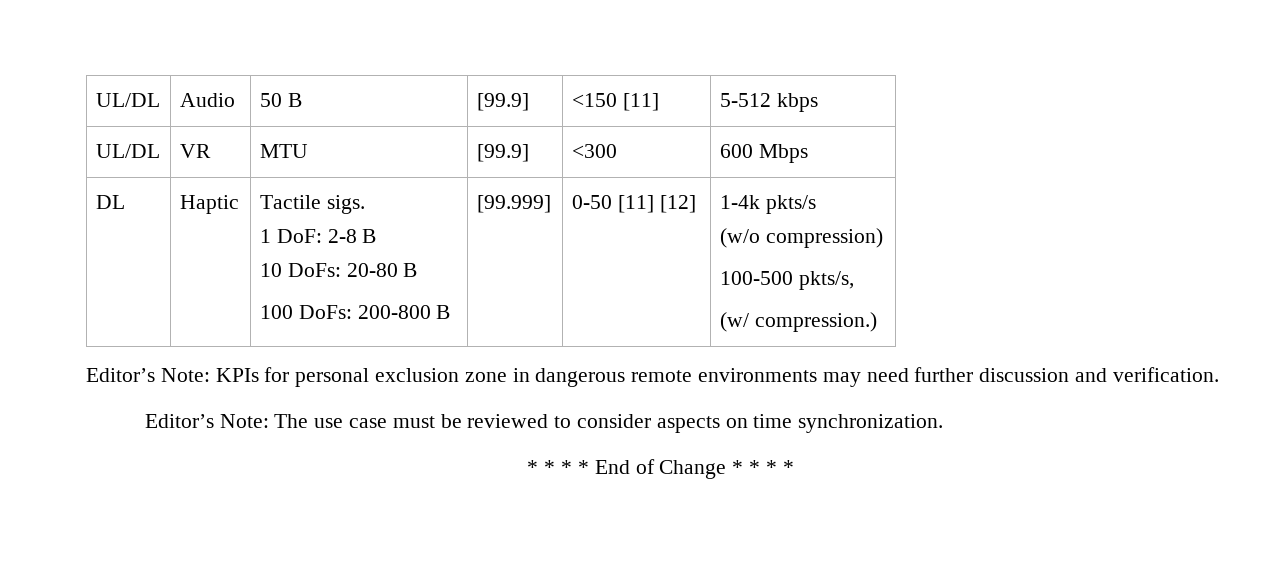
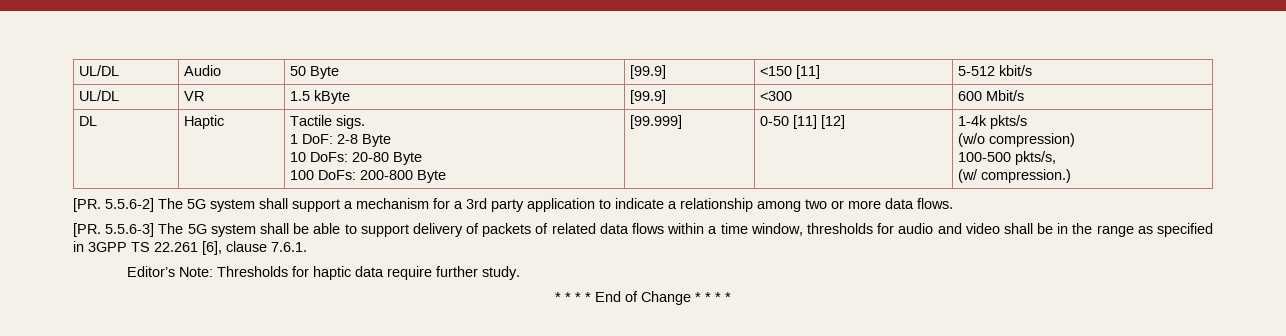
[287,93,302,107] B -> [310,66,340,79] Byte
[776,93,818,112] kbps -> [999,65,1033,76] kbit/s
[259,144,308,158] MTU -> [290,90,351,104] 1.5 kByte
[758,144,808,163] Mbps -> [986,90,1025,101] Mbit/s
[362,229,377,243] B -> [362,134,392,147] Byte
[403,263,418,277] B -> [393,152,423,165] Byte
[436,305,451,319] B -> [417,170,447,183] Byte
[86,367,1219,387] [144,414,944,433] Editor’s Note: KPIs for personal exclusion zone in dangerous remote environments may need further discussion and verification. // Editor’s Note: The use case must be reviewed to consider aspects on time synchronization. -> [73,198,953,212] [73,223,1213,237] [73,241,307,255] [127,266,521,280] [PR. 5.5.6-2] The 5G system shall support a mechanism for a 3rd party application to indicate a relationship among two or more data flows. // [PR. 5.5.6-3] The 5G system shall be able to support delivery of packets of related data flows within a time window, thresholds for audio and video shall be in the range as specified in 3GPP TS 22.261 [6], clause 7.6.1. // Editor’s Note: Thresholds for haptic data require further study.

